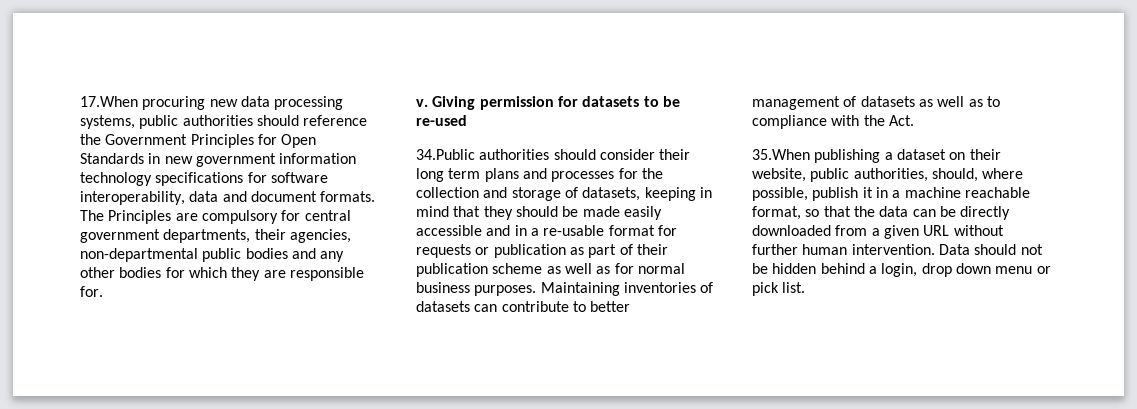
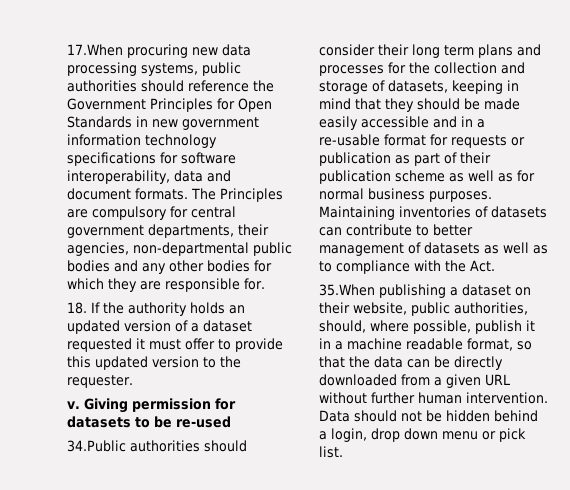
(103, 291) none -> [67,302,245,316] [67,320,252,334] [67,338,283,352] [67,356,241,370] [67,375,133,388] // 18. If the authority holds an updated version of a dataset requested it must offer to provide this updated version to the requester.
[964,187,1030,198] reachable -> [406,338,463,350] readable

